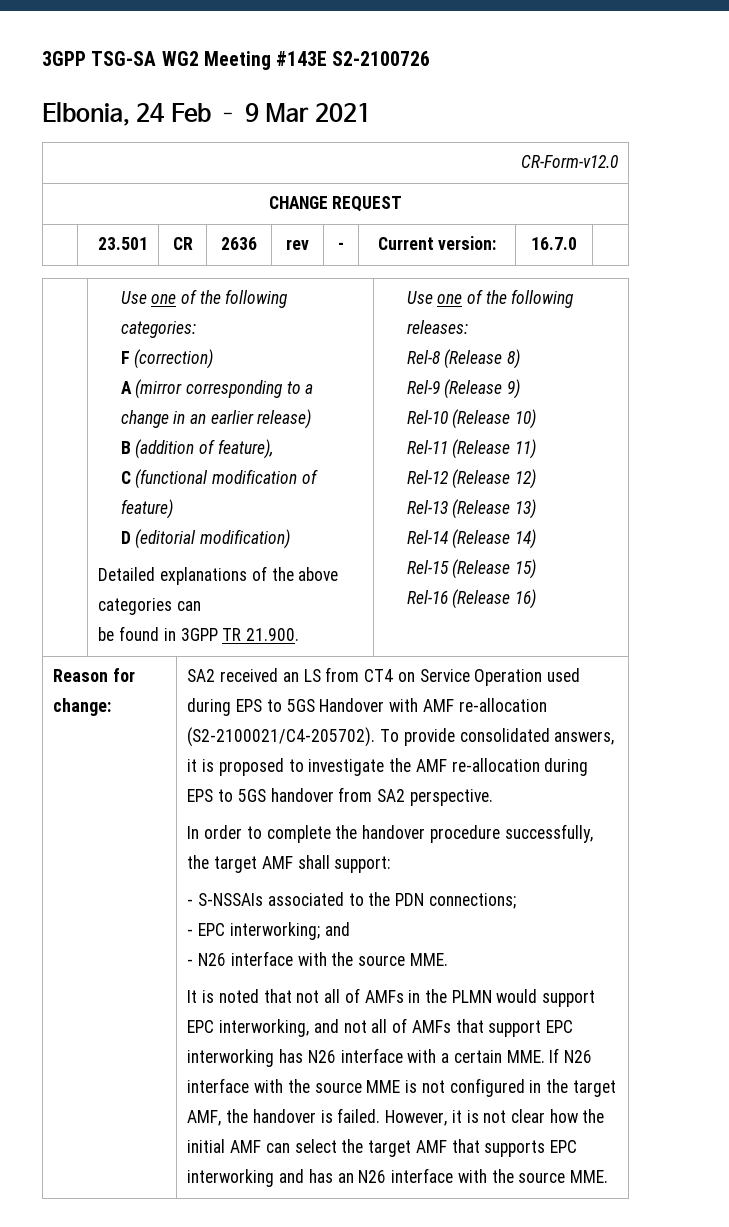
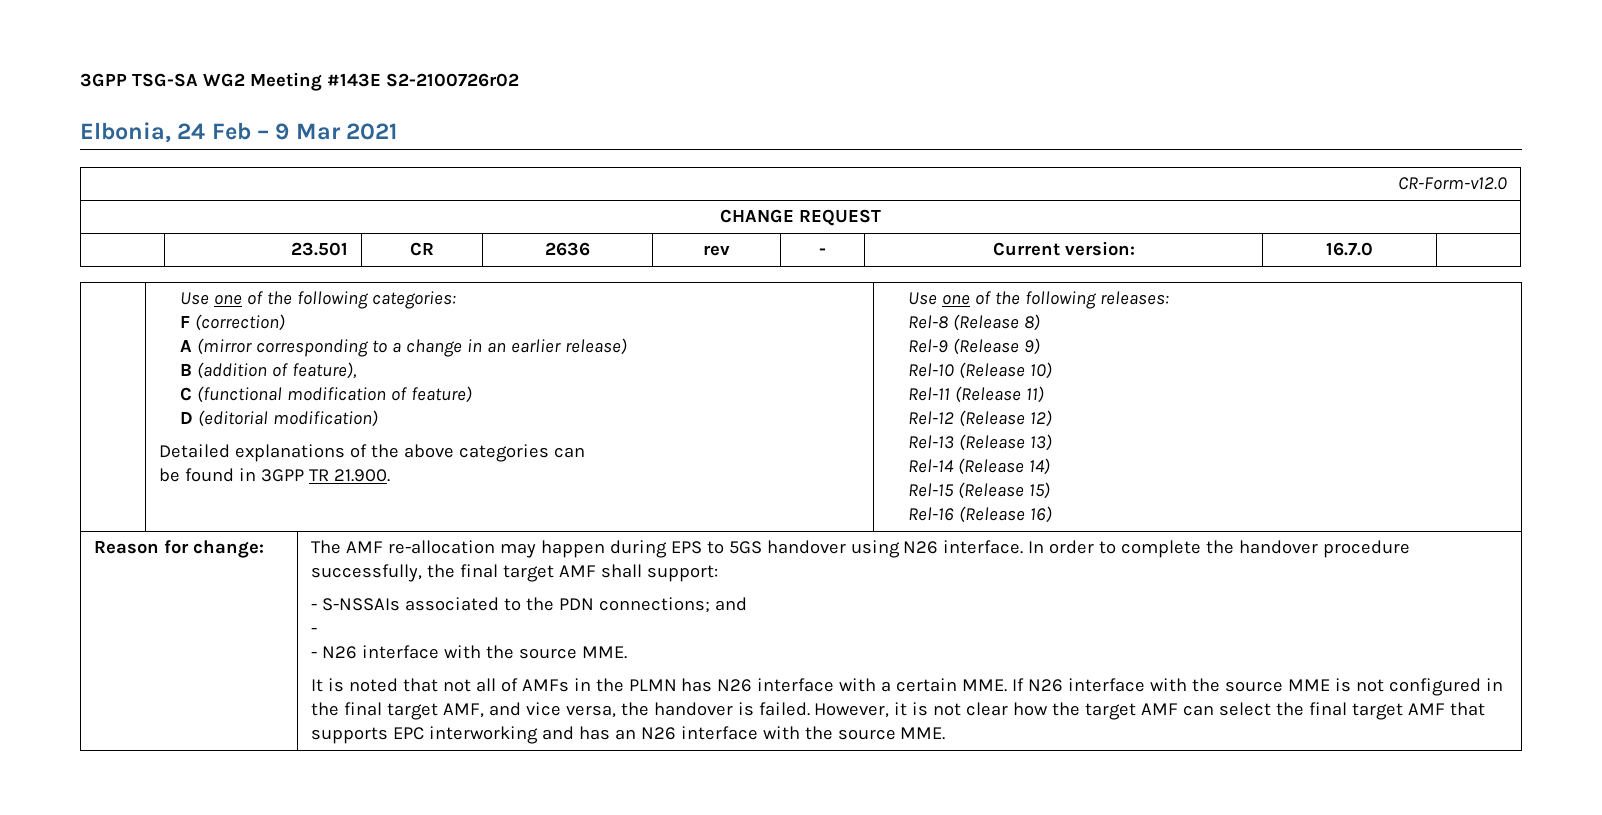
[332,51,431,66] S2-2100726 -> [385,73,519,87] S2-2100726r02
[187,667,580,686] [187,698,547,716] [187,727,615,747] [187,758,540,776] SA2 received an LS from CT4 on Service Operation used during EPS to 5GS Handover with AMF re-allocation (S2-2100021/C4-205702). To provide consolidated answers, it is proposed to investigate the AMF re-allocation -> [310,540,605,558] The AMF re-allocation may happen
[338,787,493,806] from SA2 perspective. // -> [850,540,1024,558] using N26 interface.
(210, 862) none -> [459,564,498,578] final
[187,922,350,940] // - EPC interworking; and -> [714,597,747,611] [310,628,317,634] and // -
[496,989,596,1007] [187,1018,573,1037] [187,1049,275,1067] would support EPC interworking, and not all of AMFs that support EPC interworking -> (677, 685) none
(568, 1086) none -> [343,702,382,716] final
(222, 1118) none -> [488,702,616,718] and vice versa,
[187,1139,226,1153] initial -> [1085,703,1137,720] target
(364, 1146) none -> [1309,702,1348,716] final

